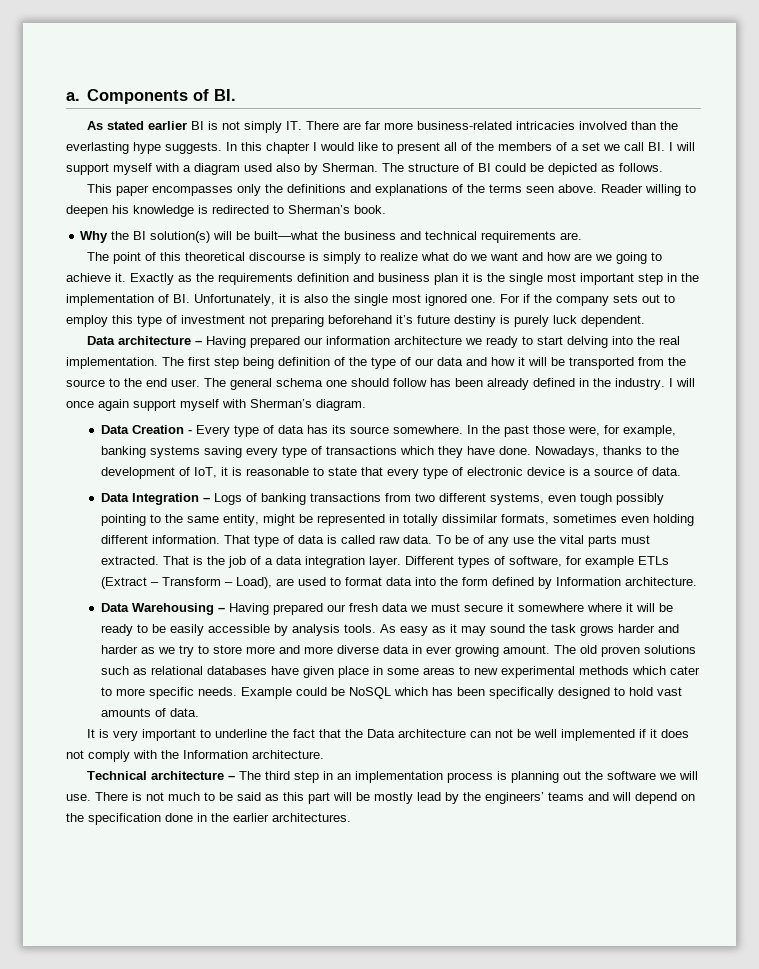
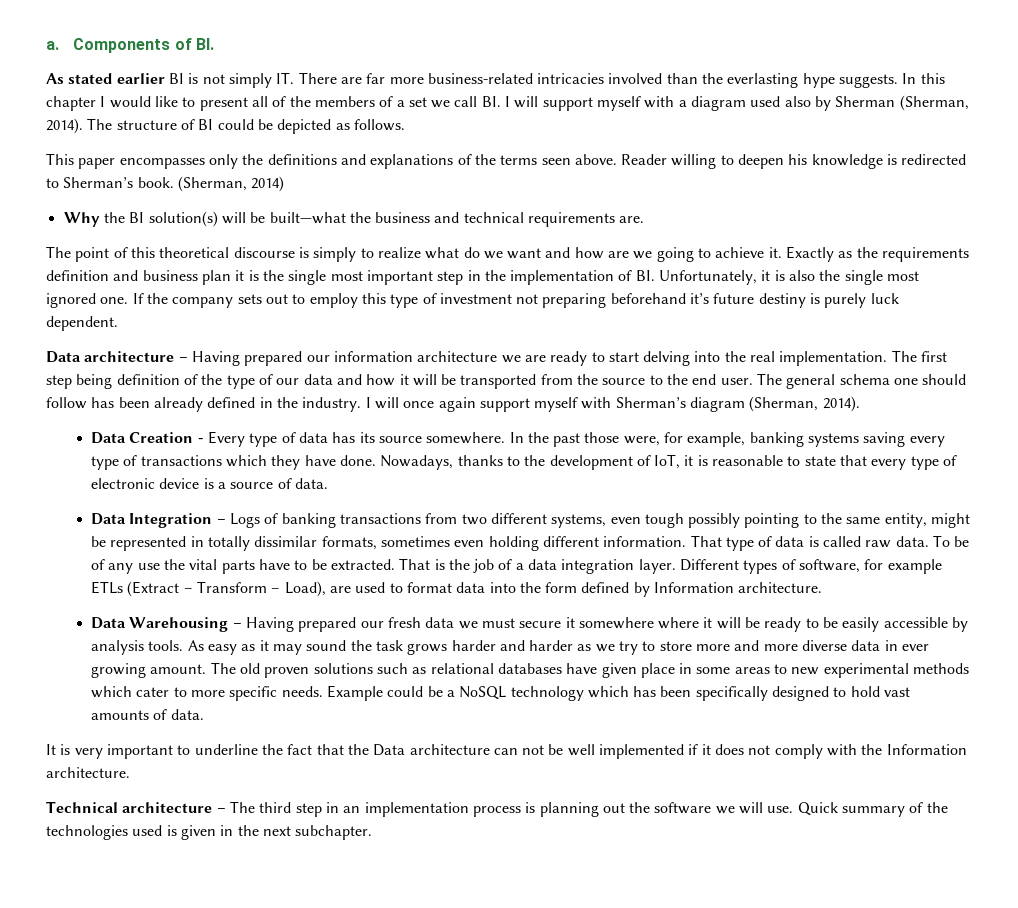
[322,163,378,172] Sherman. -> [835,95,969,111] [46,118,83,134] Sherman (Sherman, 2014).
(386, 209) none -> [177,176,285,192] (Sherman, 2014)
[500,294,530,303] For if -> [132,293,144,304] If
(483, 341) none -> [524,355,546,362] are
[316,399,366,411] diagram. -> [690,396,860,412] diagram (Sherman, 2014).
[620,535,650,544] must -> [258,559,327,570] have to be
[348,687,391,699] NoSQL -> [446,686,584,701] a NoSQL technology
[95,792,695,804] [66,813,351,825] There is not much to be said as this part will be mostly lead by the engineers’ teams and will depend on the specification done in the earlier architectures. -> [797,802,948,817] [46,825,373,840] Quick summary of the technologies used is given in the next subchapter.

